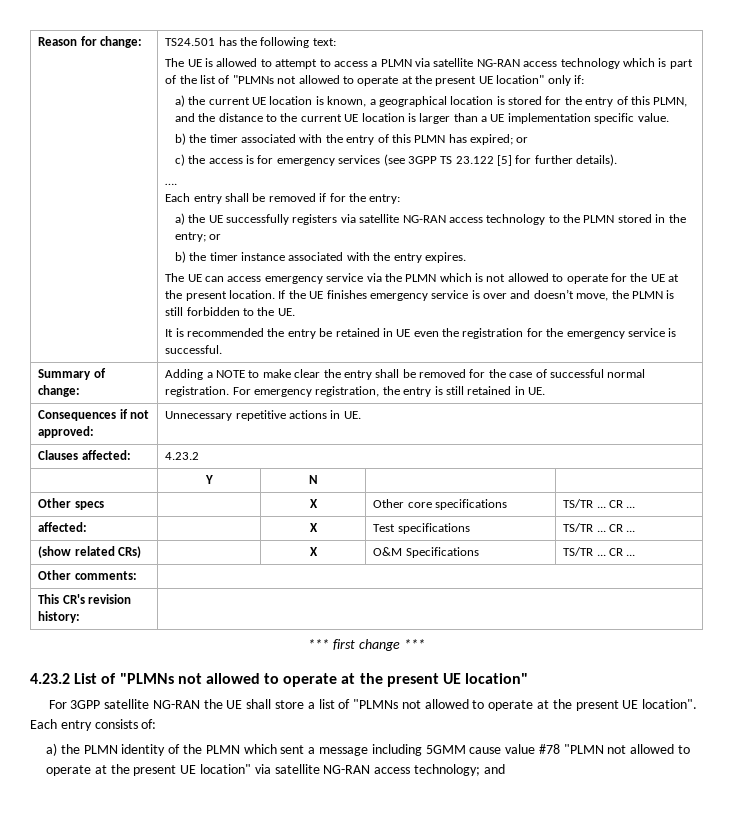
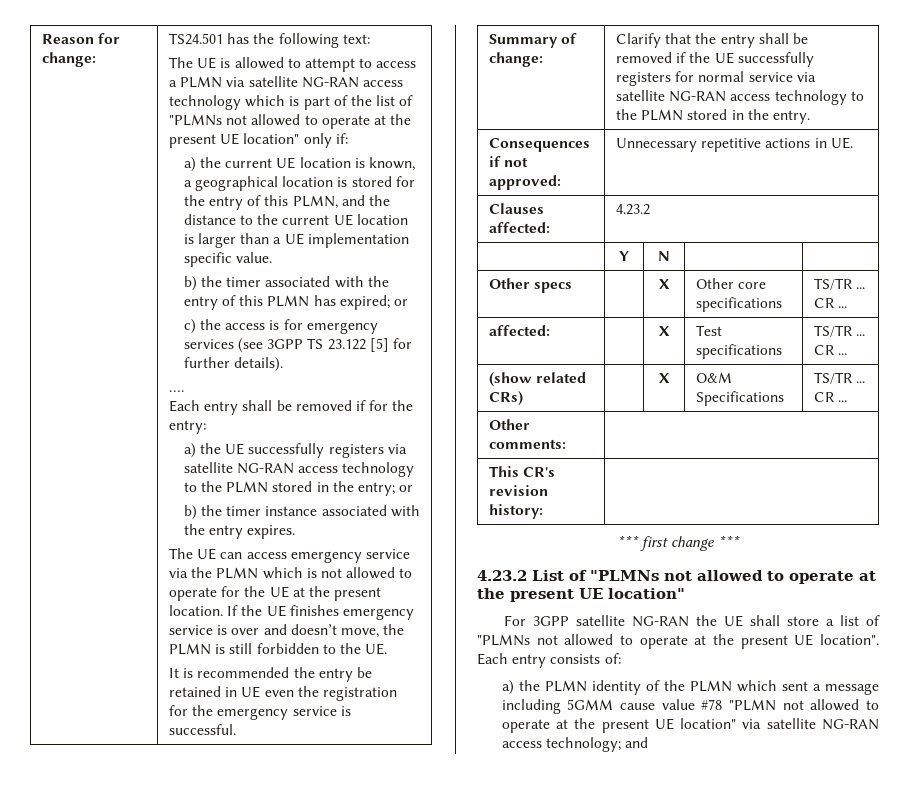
[165,369,321,380] Adding a NOTE to make clear -> [615,33,692,48] Clarify that
[469,369,646,378] [165,386,546,397] for the case of successful normal registration. For emergency registration, the entry is still retained in UE. -> [676,52,814,67] [615,71,816,86] [615,90,864,105] [615,109,810,124] if the UE successfully registers for normal service via satellite NG-RAN access technology to the PLMN stored in the entry.

